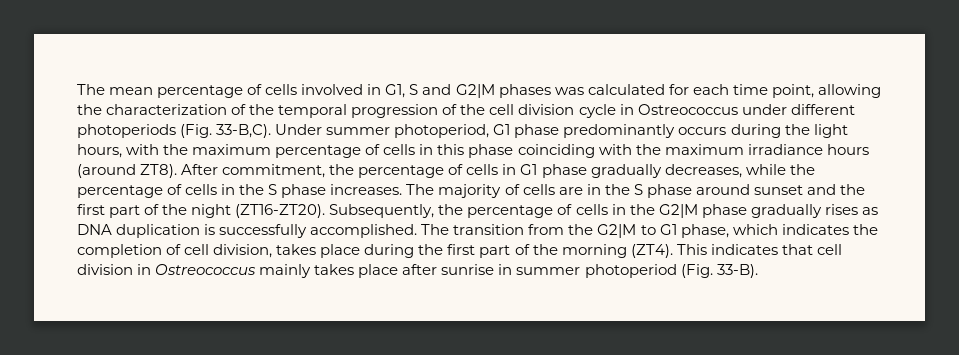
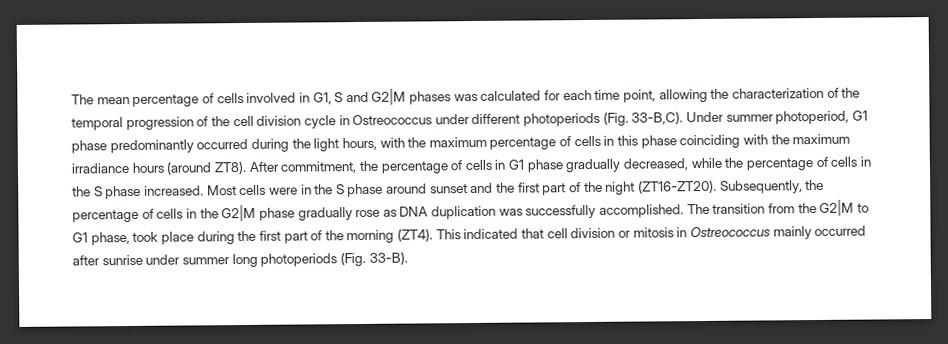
[678,127,727,135] occurs -> [196,138,249,150] occurred
[664,164,742,178] decreases, -> [623,158,689,171] decreased,
[330,184,583,198] increases. The majority of cells are -> [143,184,298,196] increased. Most cells were
[824,204,858,215] rises -> [355,209,381,218] rose
[204,224,216,235] is -> [498,208,523,216] was
[732,224,878,235] [77,244,317,258] which indicates the completion of cell division, takes -> [132,231,159,242] took
[710,244,778,255] indicates -> [463,228,519,240] indicated
(133, 269) none -> [617,227,674,238] or mitosis
[314,264,677,278] takes place after sunrise in summer photoperiod -> [814,225,867,237] [72,253,338,268] occurred after sunrise under summer long photoperiods

